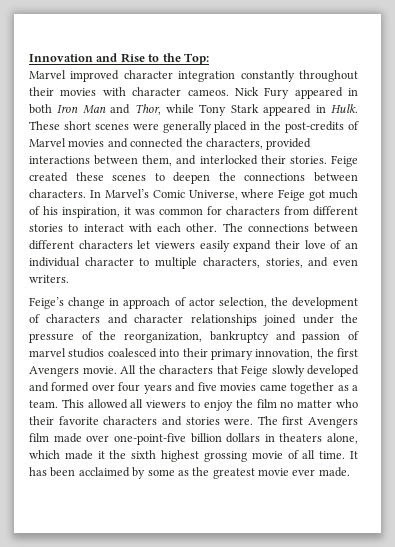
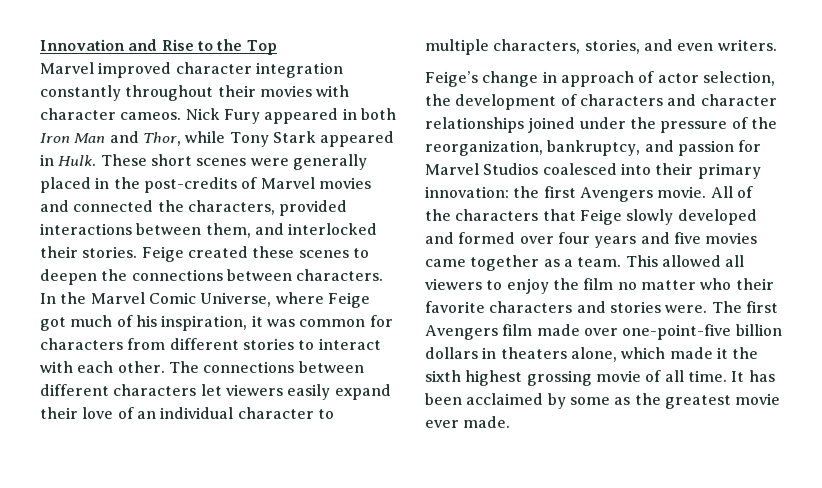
[183,53,209,65] Top: -> [246,40,277,55] Top
[104,189,149,198] Marvel’s -> [60,292,145,304] the Marvel
[209,331,269,343] bankruptcy -> [547,140,641,156] bankruptcy,
[348,331,359,340] [29,348,105,358] of marvel studios -> [738,140,762,152] [425,163,539,175] for Marvel Studios
[255,349,314,359] innovation, -> [425,186,509,198] innovation:
(136, 369) none -> [736,186,753,198] of

